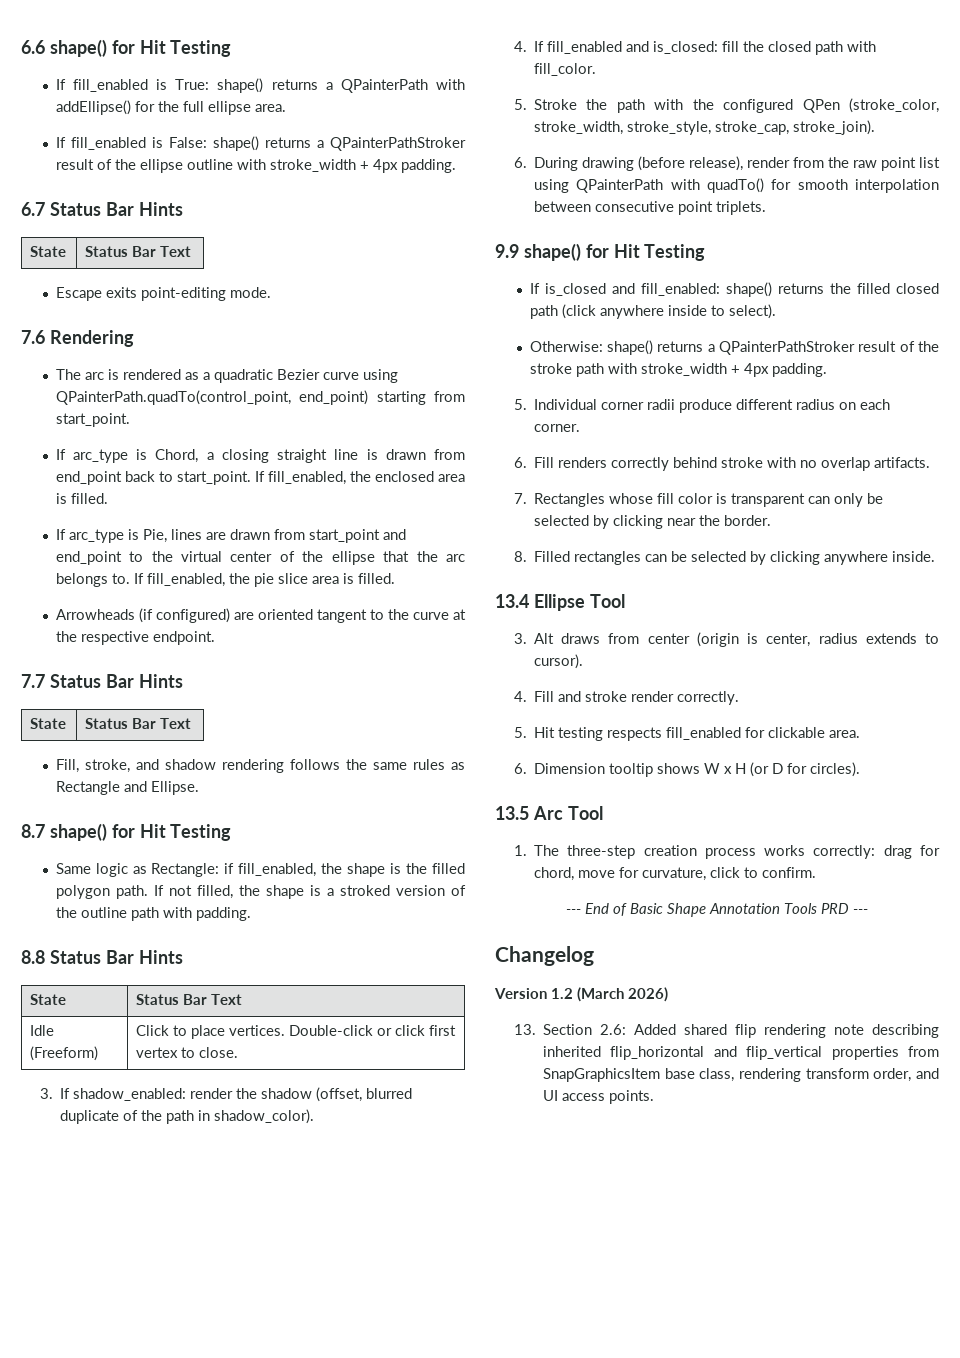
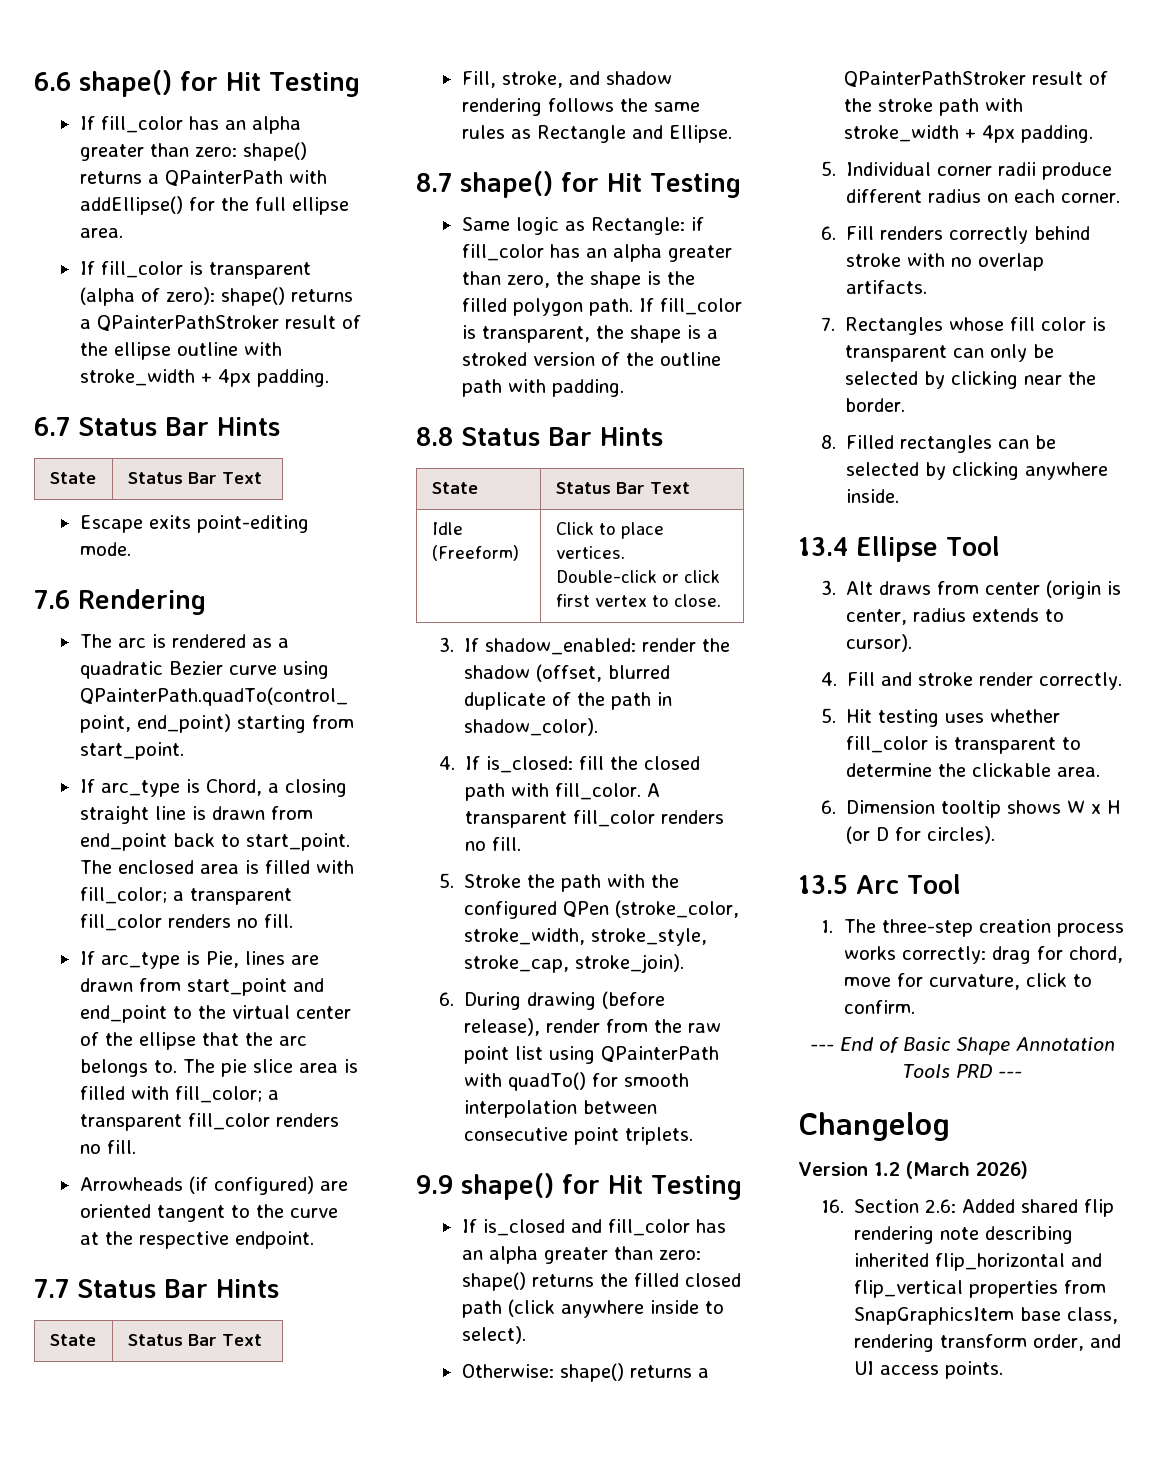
[72,79,210,92] fill_enabled is True: -> [100,116,301,134] [79,143,237,161] fill_color has an alpha greater than zero:
[70,137,207,150] fill_enabled is False: -> [100,261,311,279] [79,287,215,306] fill_color is transparent (alpha of zero):
[254,471,466,485] [55,493,108,504] If fill_enabled, the enclosed area is filled. -> [79,860,354,874] [79,887,292,905] [79,914,293,931] The enclosed area is filled with fill_color; a transparent fill_color renders no fill.
[133,573,250,587] If fill_enabled, the -> [182,1059,215,1073] The
[357,573,395,584] filled. -> [79,1086,279,1103] [79,1113,339,1131] [79,1140,136,1154] filled with fill_color; a transparent fill_color renders no fill.
[238,863,317,877] fill_enabled, -> [461,244,732,262] [461,271,550,288] fill_color has an alpha greater than zero,
[168,885,233,899] not filled, -> [659,298,742,315] [461,325,590,343] fill_color is transparent,
[546,41,649,54] fill_enabled and -> (481, 763) none
(596, 69) none -> [647,783,661,797] [465,810,725,828] [465,837,522,851] A transparent fill_color renders no fill.
[640,283,720,296] fill_enabled: -> [607,1219,726,1236] [461,1246,701,1264] fill_color has an alpha greater than zero:
[606,727,765,741] respects fill_enabled for -> [945,709,1061,723] [846,736,1082,754] [846,763,967,777] uses whether fill_color is transparent to determine the
[513,1024,536,1035] 13. -> [820,1199,844,1213] 16.

